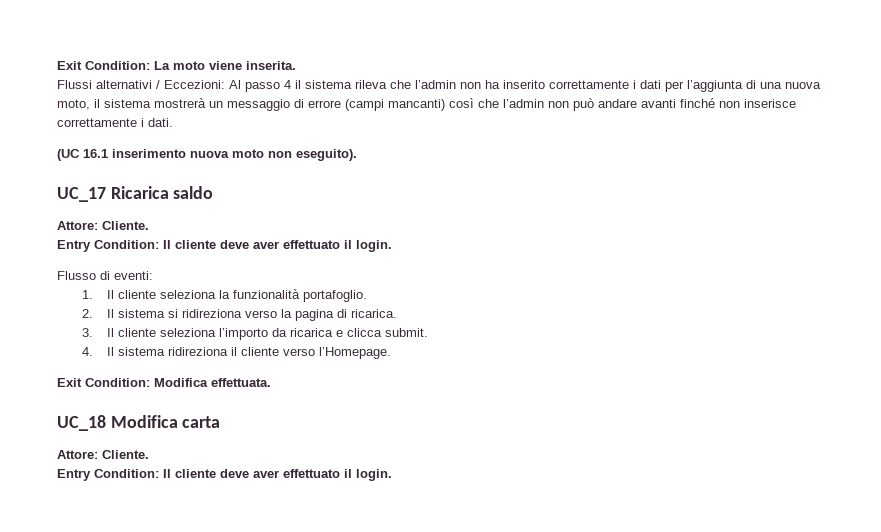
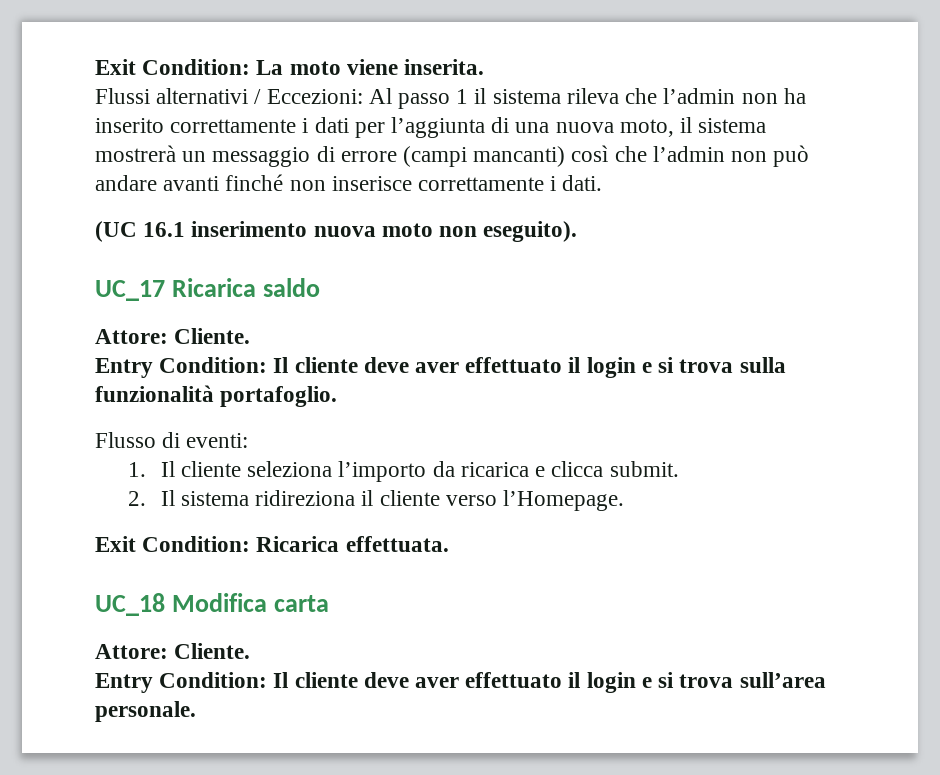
[284,80,291,89] 4 -> [456,89,469,104] 1
[356,240,392,252] [57,271,153,280] [82,289,368,302] [82,309,398,321] [82,328,94,337] login. // Flusso di eventi: // 1. Il cliente seleziona la funzionalità portafoglio. // 2. Il sistema si ridireziona verso la pagina di ricarica. // 3. -> [586,357,786,378] [95,385,338,407] [95,432,249,448] [127,462,146,477] login e si trova sulla funzionalità portafoglio. // Flusso di eventi: // 1.
[82,347,94,356] 4. -> [127,491,146,506] 2.
[154,378,208,387] Modifica -> [256,536,340,552] Ricarica
[356,469,392,481] login. -> [586,672,826,693] [95,701,196,722] login e si trova sull’area personale.

